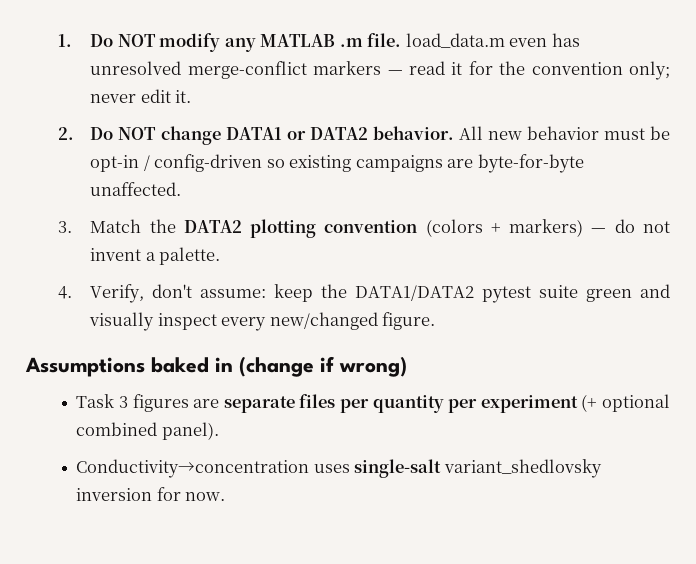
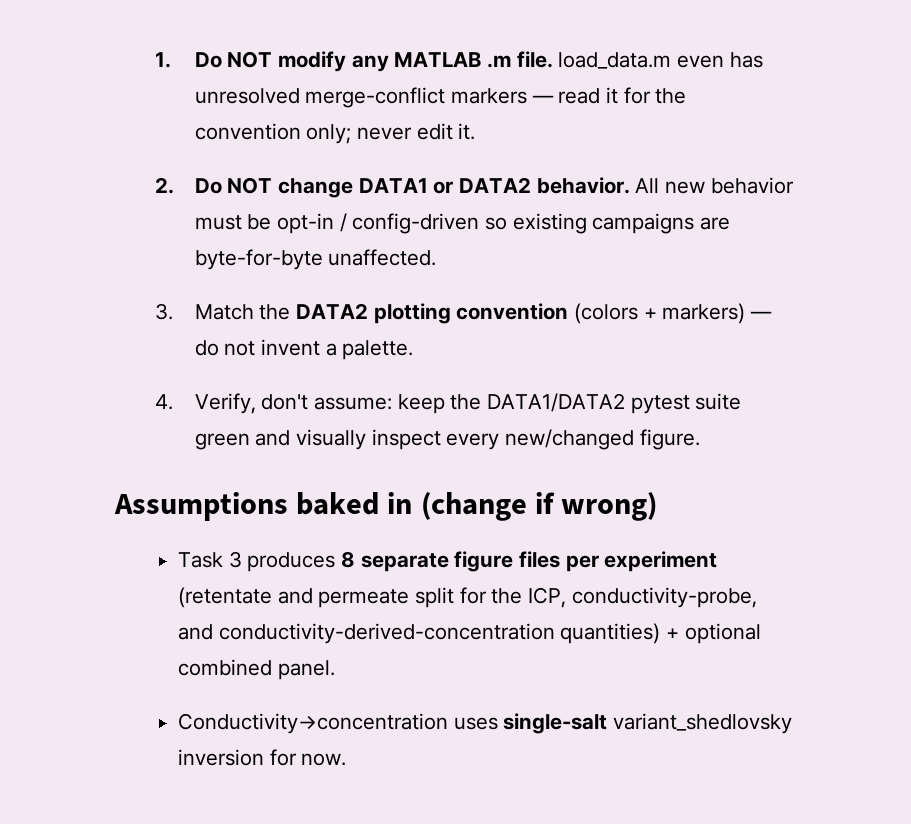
[132,394,598,413] figures are separate files per quantity per experiment (+ -> [247,551,718,572] [177,587,757,608] [177,623,679,644] produces 8 separate figure files per experiment (retentate and permeate split for the ICP, conductivity-probe, and conductivity-derived-concentration quantities) +
[161,422,219,440] panel). -> [277,660,335,680] panel.

